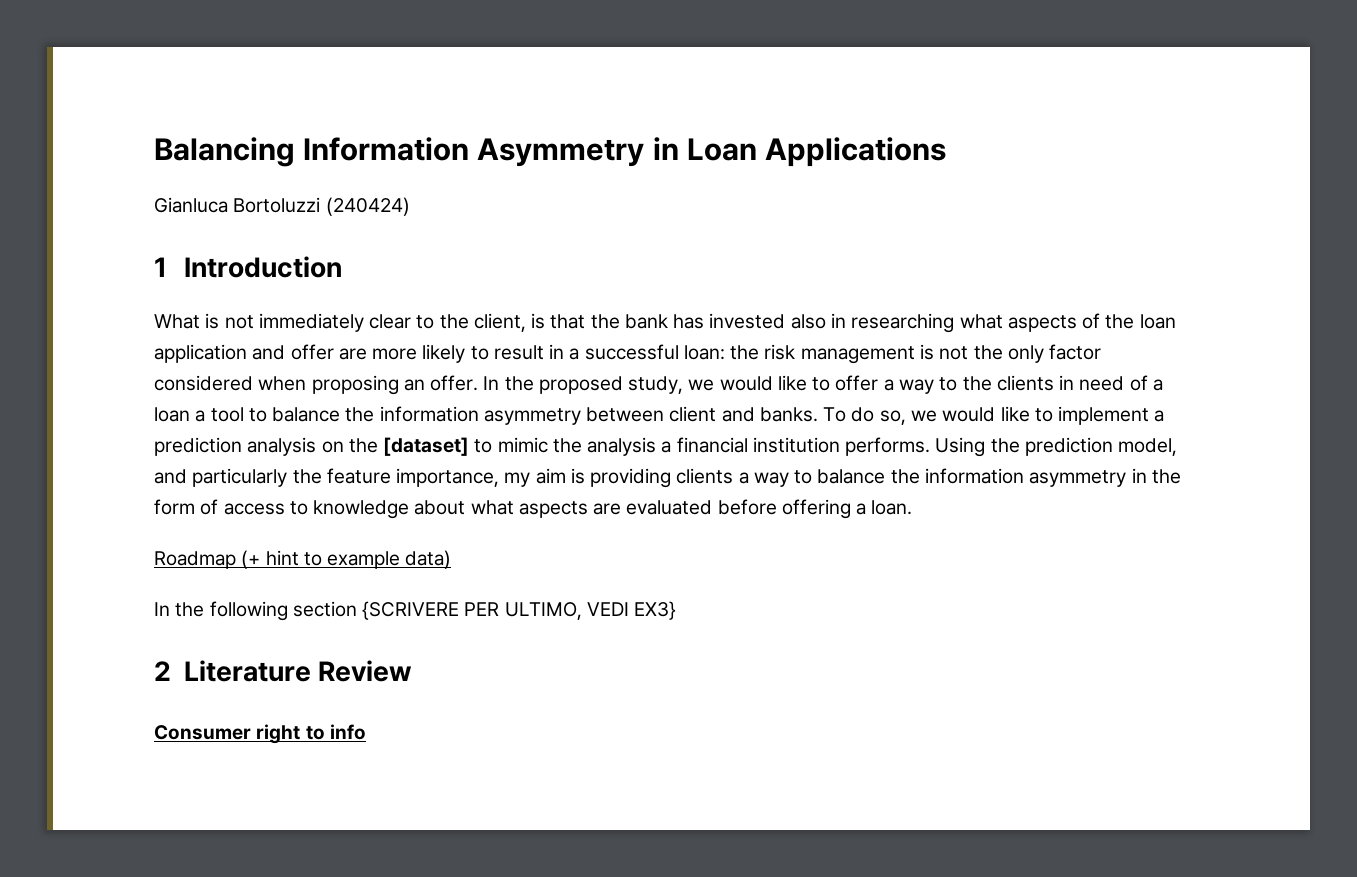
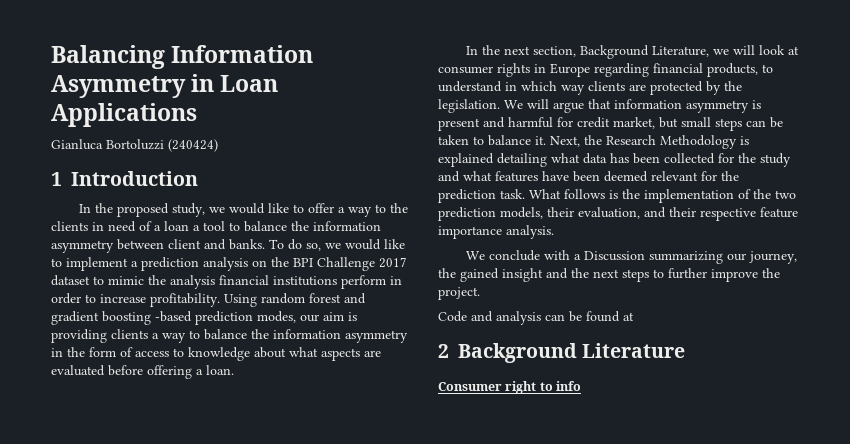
[154,313,1176,333] [154,344,1102,364] [154,375,479,395] What is not immediately clear to the client, is that the bank has invested also in researching what aspects of the loan application and offer are more likely to result in a successful loan: the risk management is not the only factor considered when proposing an offer. -> (199, 178) none
[383,437,1178,457] [154,468,531,487] [dataset] to mimic the analysis a financial institution performs. Using the prediction model, and particularly the feature importance, my -> [293,257,407,271] [51,275,402,289] [51,293,366,307] [51,311,319,325] BPI Challenge 2017 dataset to mimic the analysis financial institutions perform in order to increase profitability. Using random forest and gradient boosting -based prediction modes, our
[154,550,452,569] [154,601,677,621] Roadmap (+ hint to example data) // In the following section {SCRIVERE PER ULTIMO, VEDI EX3} -> [465,45,799,59] [438,63,773,77] [438,81,742,95] [438,99,761,113] [438,117,783,131] [438,135,749,149] [438,153,791,167] [438,171,739,182] [438,189,796,203] [438,207,798,221] [438,225,554,239] [465,250,797,264] [438,268,780,282] [438,287,480,300] [438,311,634,325] In the next section, Background Literature, we will look at consumer rights in Europe regarding financial products, to understand in which way clients are protected by the legislation. We will argue that information asymmetry is present and harmful for credit market, but small steps can be taken to balance it. Next, the Research Methodology is explained detailing what data has been collected for the study and what features have been deemed relevant for the prediction task. What follows is the implementation of the two prediction models, their evaluation, and their respective feature importance analysis. // We conclude with a Discussion summarizing our journey, the gained insight and the next steps to further improve the project. // Code and analysis can be found at
(171, 671) none -> [458,343,578,363] Background
[317,660,412,682] Review -> (686, 350) none

